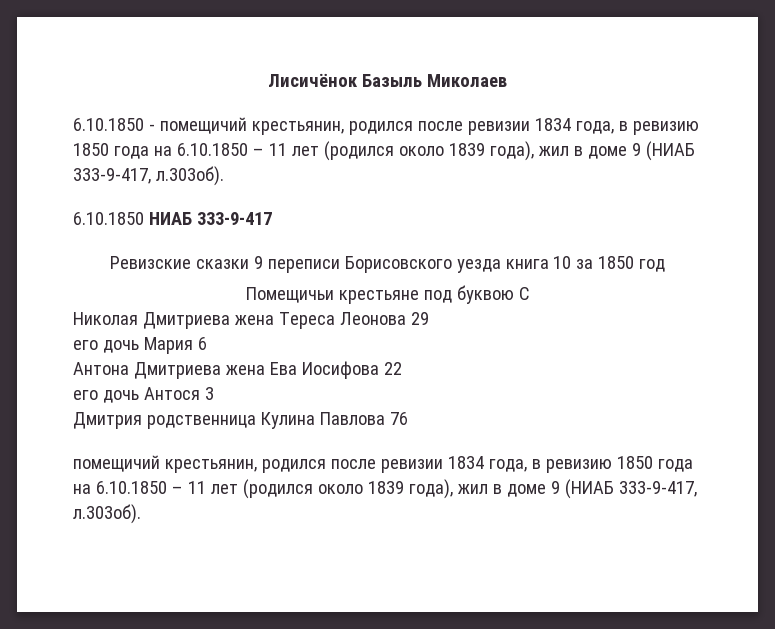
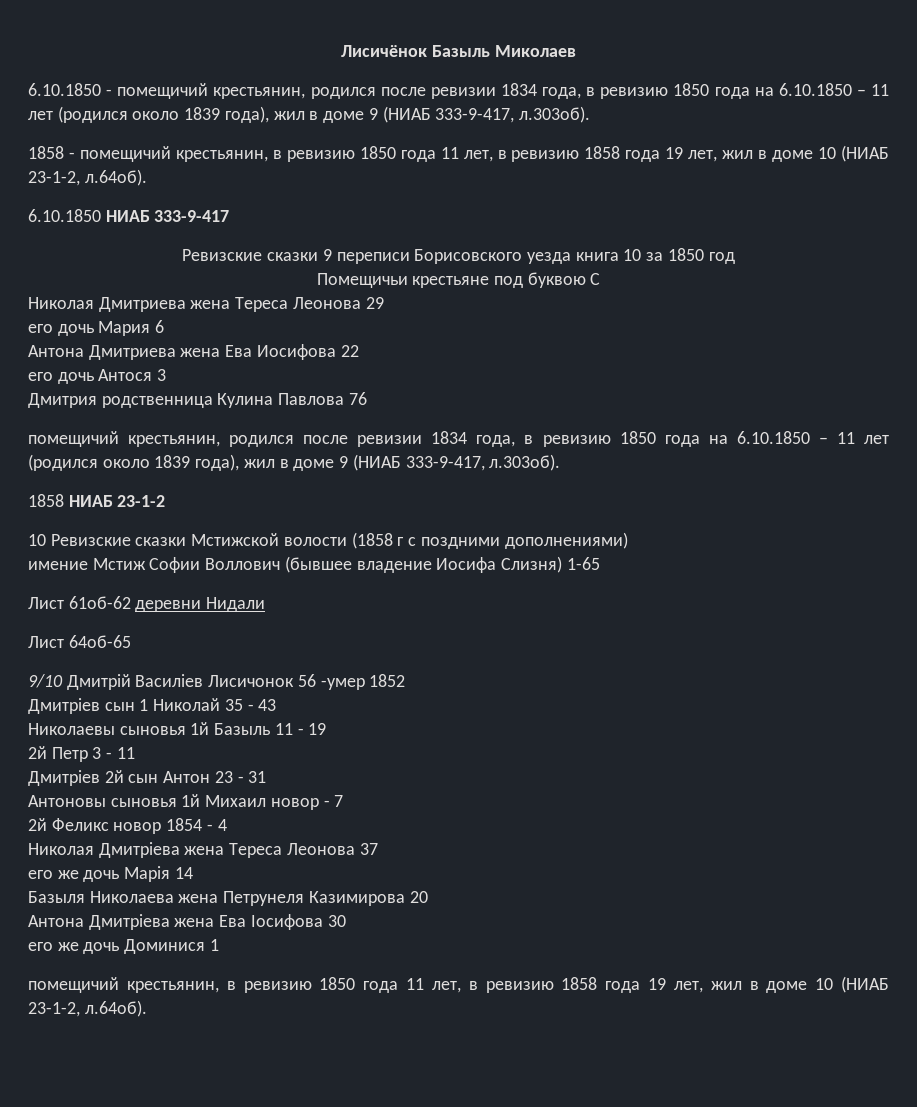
(224, 176) none -> [28,145,890,162] [28,169,147,186] // 1858 - помещичий крестьянин, в ревизию 1850 года 11 лет, в ревизию 1858 года 19 лет, жил в доме 10 (НИАБ 23-1-2, л.64об).
(141, 514) none -> [28,494,166,507] [28,532,628,549] [28,556,600,573] [28,596,266,612] [28,635,131,648] [28,674,406,690] [28,698,277,714] [28,722,327,735] [28,746,135,762] [28,770,267,786] [28,794,344,810] [28,818,227,834] [28,842,378,858] [28,866,193,882] [28,891,428,906] [28,914,346,930] [28,939,219,954] [28,976,890,993] [28,1000,147,1017] // 1858 НИАБ 23-1-2 // 10 Ревизские сказки Мстижской волости (1858 г с поздними дополнениями) // имение Мстиж Софии Воллович (бывшее владение Иосифа Слизня) 1-65 // Лист 61об-62 деревни Нидали // Лист 64об-65 // 9/10 Дмитрiй Василiев Лисичонок 56 -умер 1852 // Дмитрiев сын 1 Николай 35 - 43 // Николаевы сыновья 1й Базыль 11 - 19 // 2й Петр 3 - 11 // Дмитрiев 2й сын Антон 23 - 31 // Антоновы сыновья 1й Михаил новор - 7 // 2й Феликс новор 1854 - 4 // Николая Дмитрiева жена Тереса Леонова 37 // его же дочь Марiя 14 // Базыля Николаева жена Петрунеля Казимирова 20 // Антона Дмитрiева жена Ева Iосифова 30 // его же дочь Доминися 1 // помещичий крестьянин, в ревизию 1850 года 11 лет, в ревизию 1858 года 19 лет, жил в доме 10 (НИАБ 23-1-2, л.64об).

